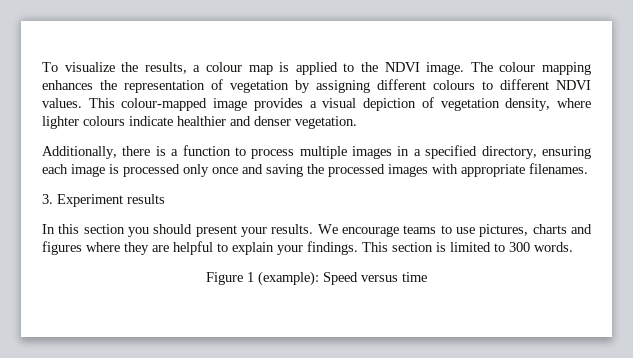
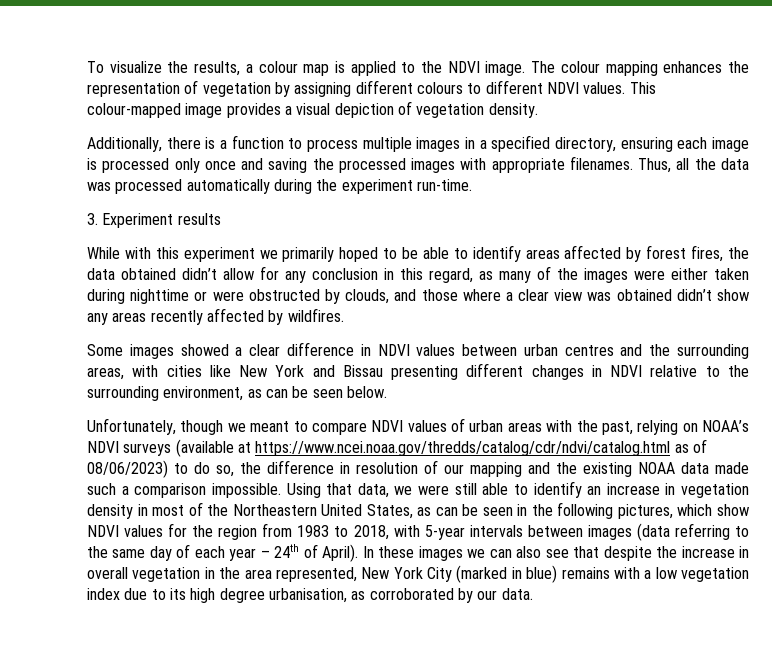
[505,98,592,111] [42,116,357,129] density, where lighter colours indicate healthier and denser vegetation. -> [488,103,538,118] density.
[42,194,165,207] [42,224,592,237] [42,241,573,255] [206,271,427,286] // 3. Experiment results // In this section you should present your results. We encourage teams to use pictures, charts and figures where they are helpful to explain your findings. This section is limited to 300 words. // Figure 1 (example): Speed versus time -> [638,158,749,173] [87,179,472,194] [87,213,221,228] [87,245,749,262] [87,266,749,283] [87,289,749,304] [87,308,344,325] [87,342,750,359] [87,363,749,380] [87,386,387,401] [87,418,749,435] [87,439,707,457] [87,460,749,478] [87,481,749,498] [87,502,749,519] [87,523,749,541] [87,544,750,562] [87,565,749,583] [87,588,533,603] Thus, all the data was processed automatically during the experiment run-time. // 3. Experiment results // While with this experiment we primarily hoped to be able to identify areas affected by forest fires, the data obtained didn’t allow for any conclusion in this regard, as many of the images were either taken during nighttime or were obstructed by clouds, and those where a clear view was obtained didn’t show any areas recently affected by wildfires. // Some images showed a clear difference in NDVI values between urban centres and the surrounding areas, with cities like New York and Bissau presenting different changes in NDVI relative to the surrounding environment, as can be seen below. // Unfortunately, though we meant to compare NDVI values of urban areas with the past, relying on NOAA’s NDVI surveys (available at https://www.ncei.noaa.gov/thredds/catalog/cdr/ndvi/catalog.html as of 08/06/2023) to do so, the difference in resolution of our mapping and the existing NOAA data made such a comparison impossible. Using that data, we were still able to identify an increase in vegetation density in most of the Northeastern United States, as can be seen in the following pictures, which show NDVI values for the region from 1983 to 2018, with 5-year intervals between images (data referring to the same day of each year – 24th of April). In these images we can also see that despite the increase in overall vegetation in the area represented, New York City (marked in blue) remains with a low vegetation index due to its high degree urbanisation, as corroborated by our data.

